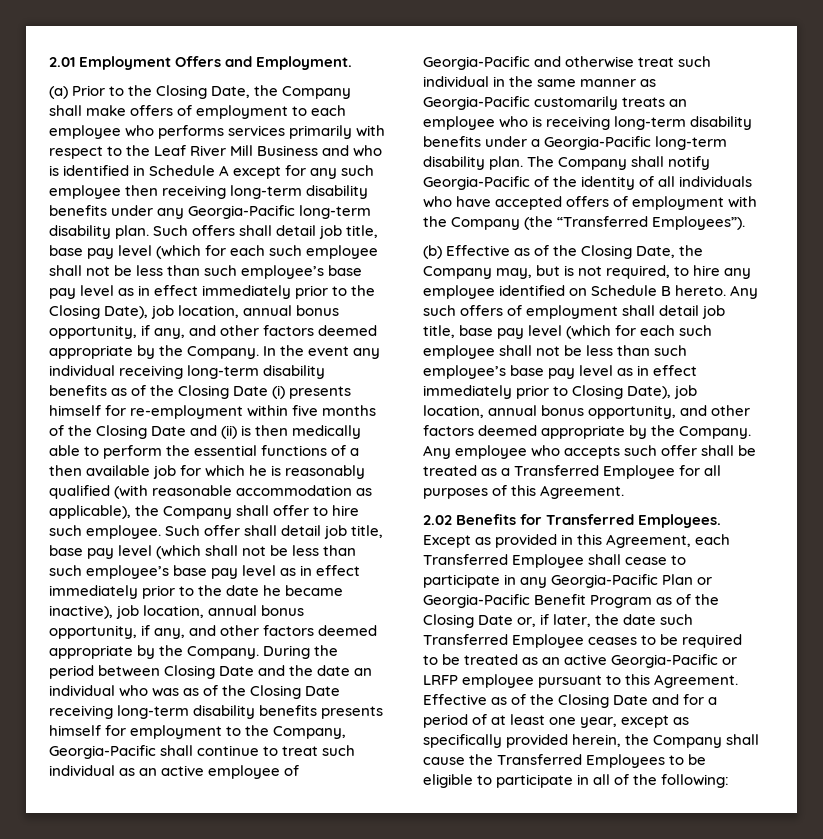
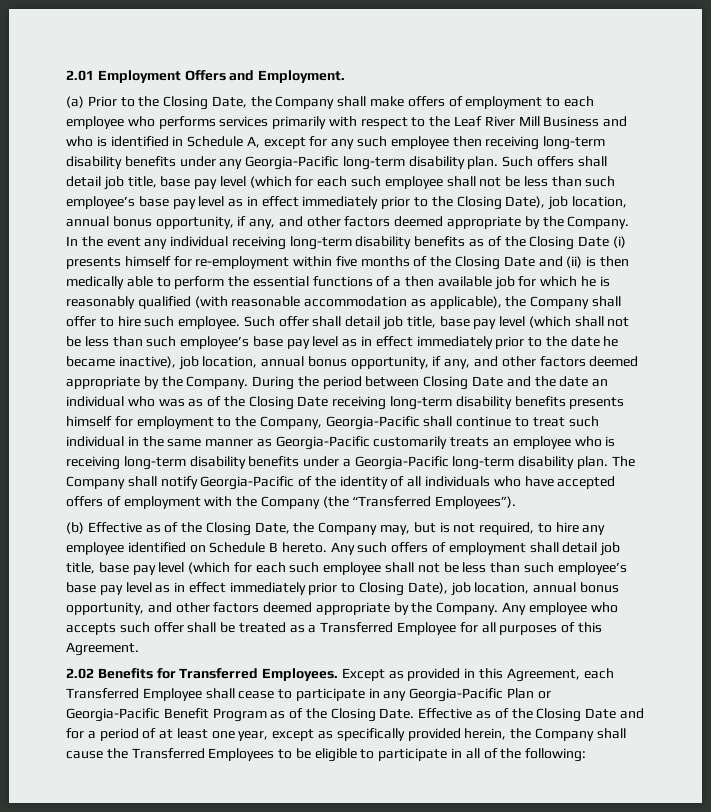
[219,165,230,176] A -> [246,136,260,148] A,
[119,765,300,779] [423,56,712,70] [423,76,489,87] as an active employee of Georgia-Pacific and otherwise treat such individual -> (124, 441) none
[478,614,694,627] [423,634,743,648] [423,654,738,668] [423,674,739,688] Date or, if later, the date such Transferred Employee ceases to be required to be treated as an active Georgia-Pacific or LRFP employee pursuant to this Agreement. -> [379,708,415,719] Date.

